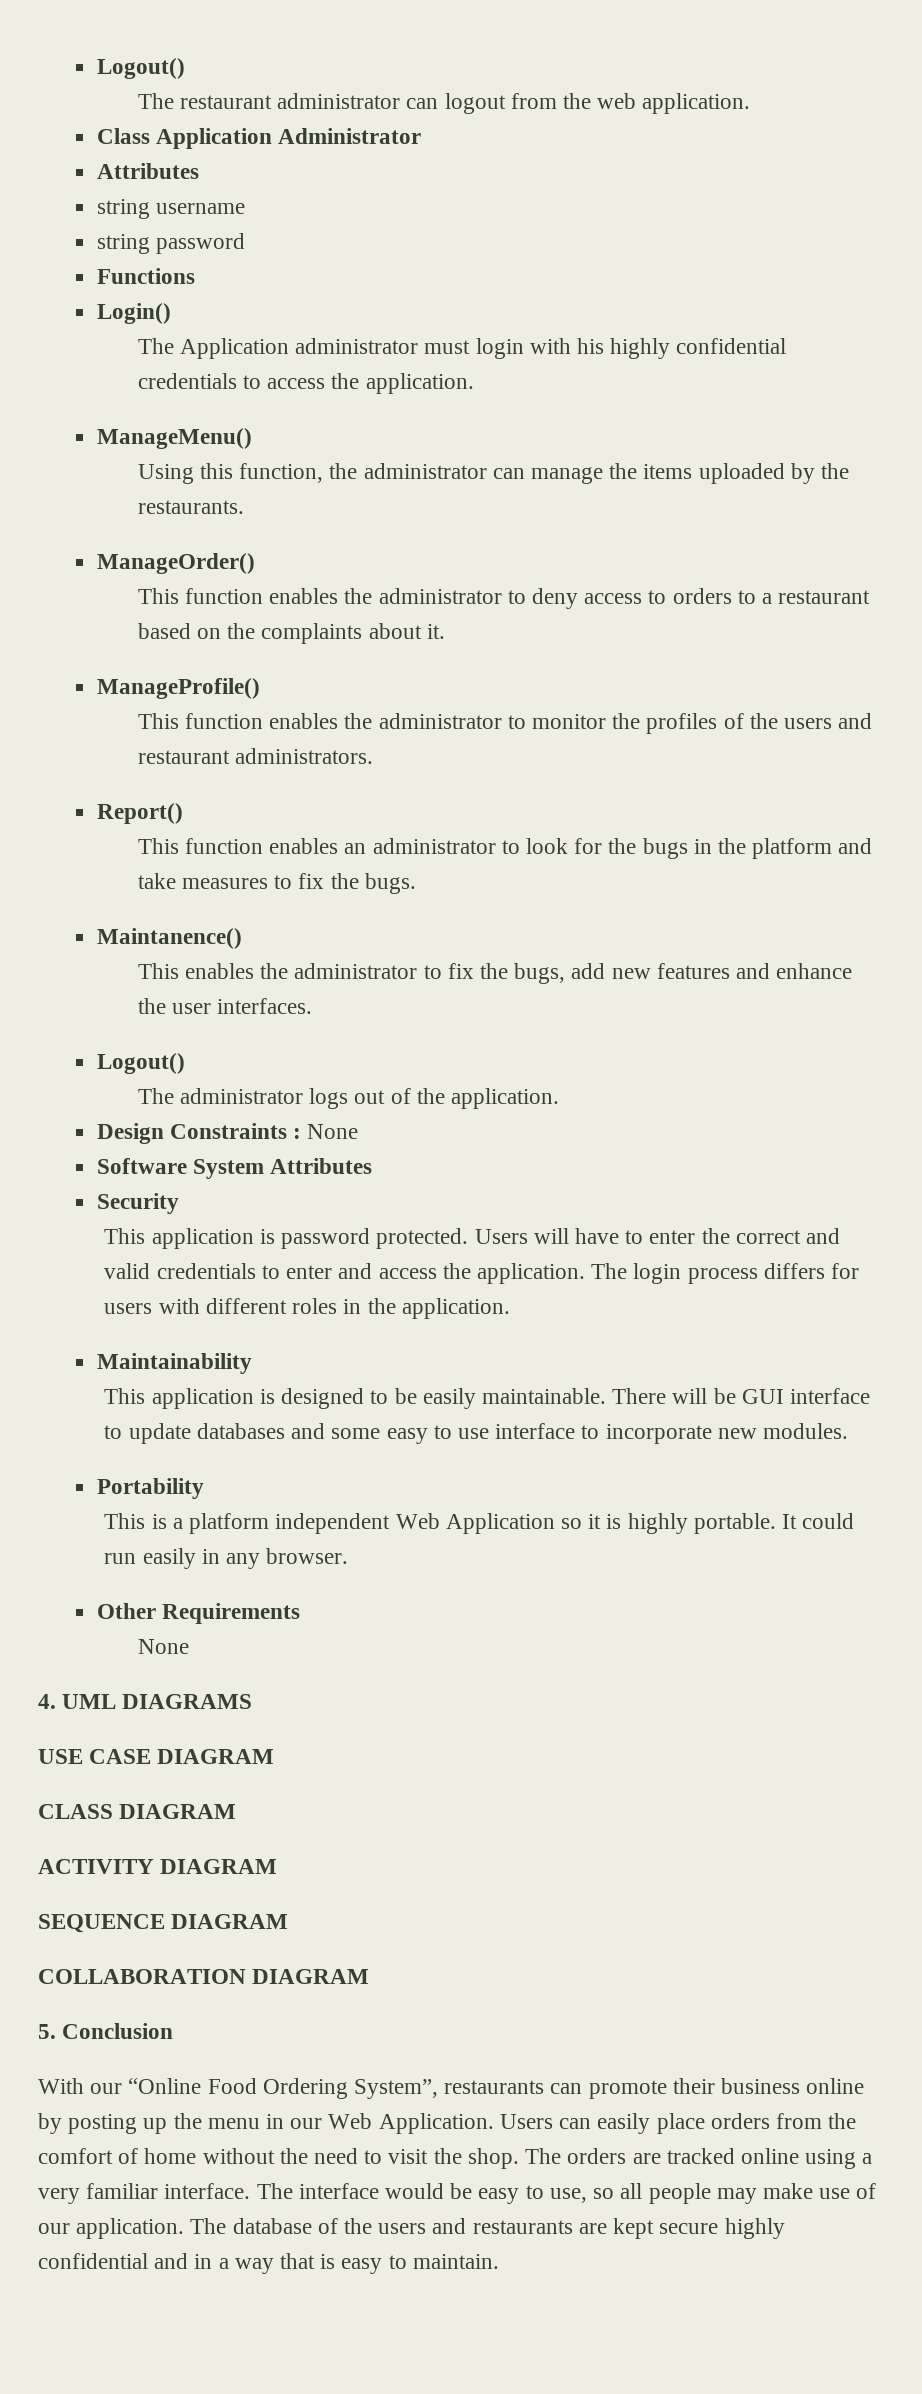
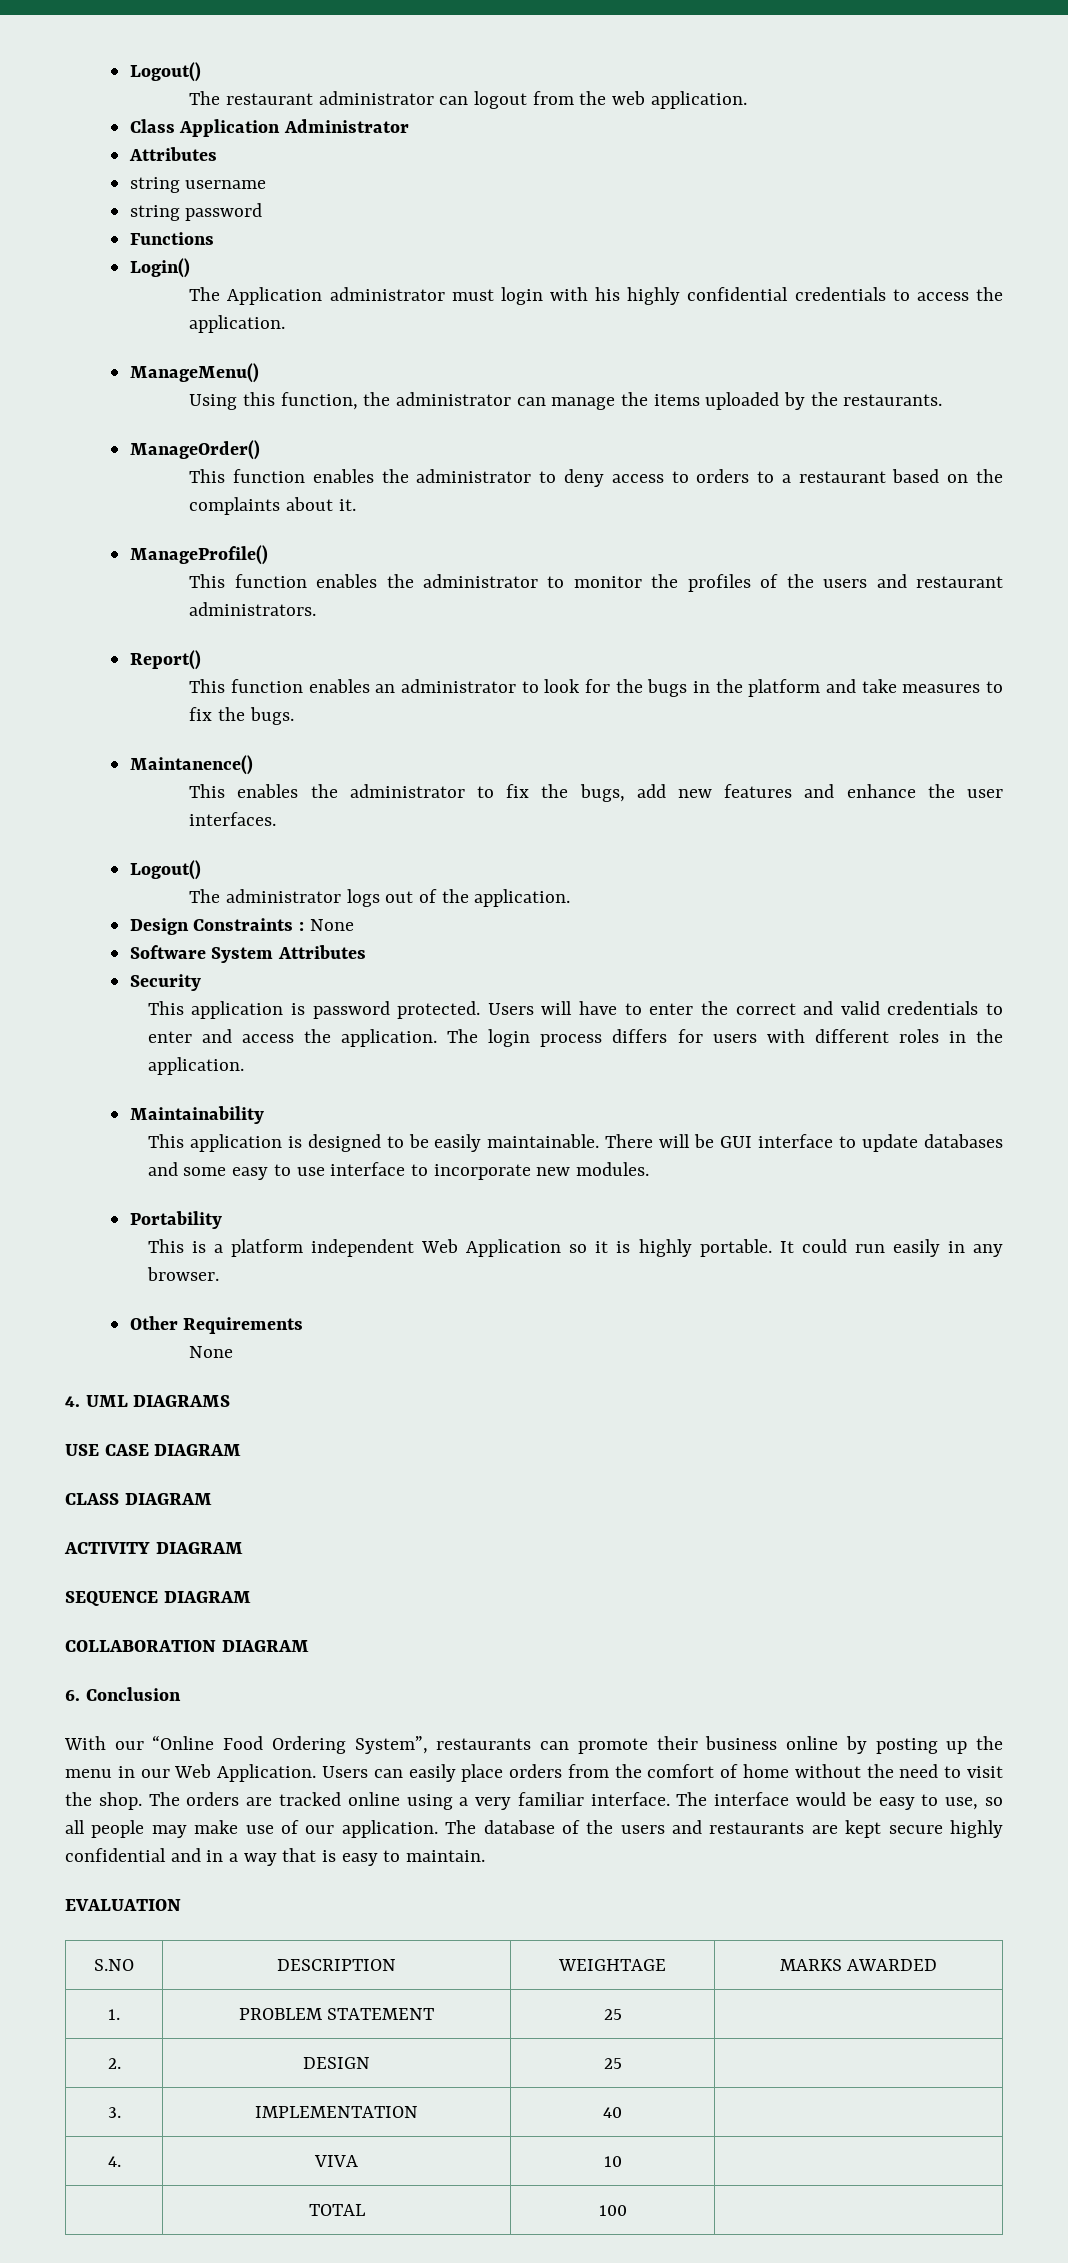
[38,2024,56,2039] 5. -> [65,1690,80,1701] 6.
(499, 2261) none -> [65,1899,181,1911] [94,1959,134,1971] [277,1959,396,1971] [558,1959,666,1971] [779,1959,938,1971] [108,2009,120,2020] [238,2008,435,2020] [603,2009,622,2020] [107,2058,121,2069] [303,2057,370,2069] [603,2058,622,2069] [107,2107,121,2118] [255,2106,418,2118] [603,2107,622,2118] [107,2156,121,2167] [314,2155,358,2167] [603,2156,622,2167] [308,2204,365,2216] [598,2205,627,2216] // EVALUATION // S.NO | DESCRIPTION | WEIGHTAGE | MARKS AWARDED // 1. | PROBLEM STATEMENT | 25 | // 2. | DESIGN | 25 | // 3. | IMPLEMENTATION | 40 | // 4. | VIVA | 10 | // | TOTAL | 100 |

